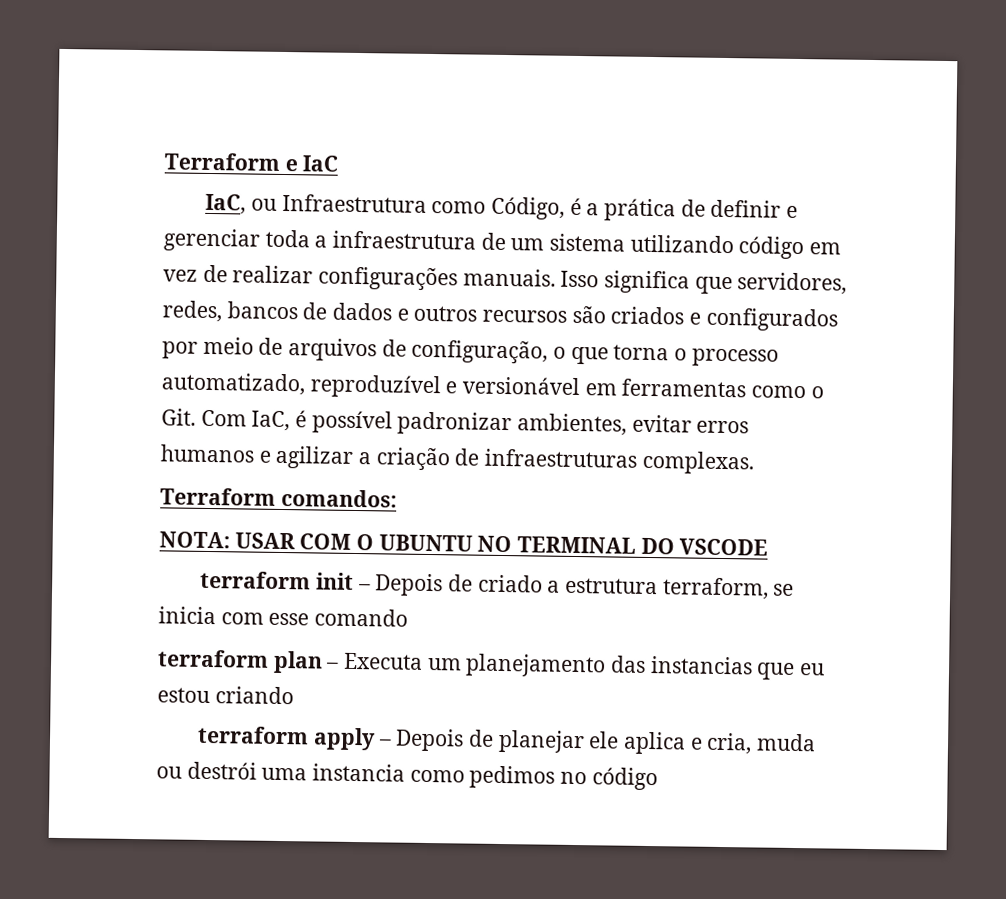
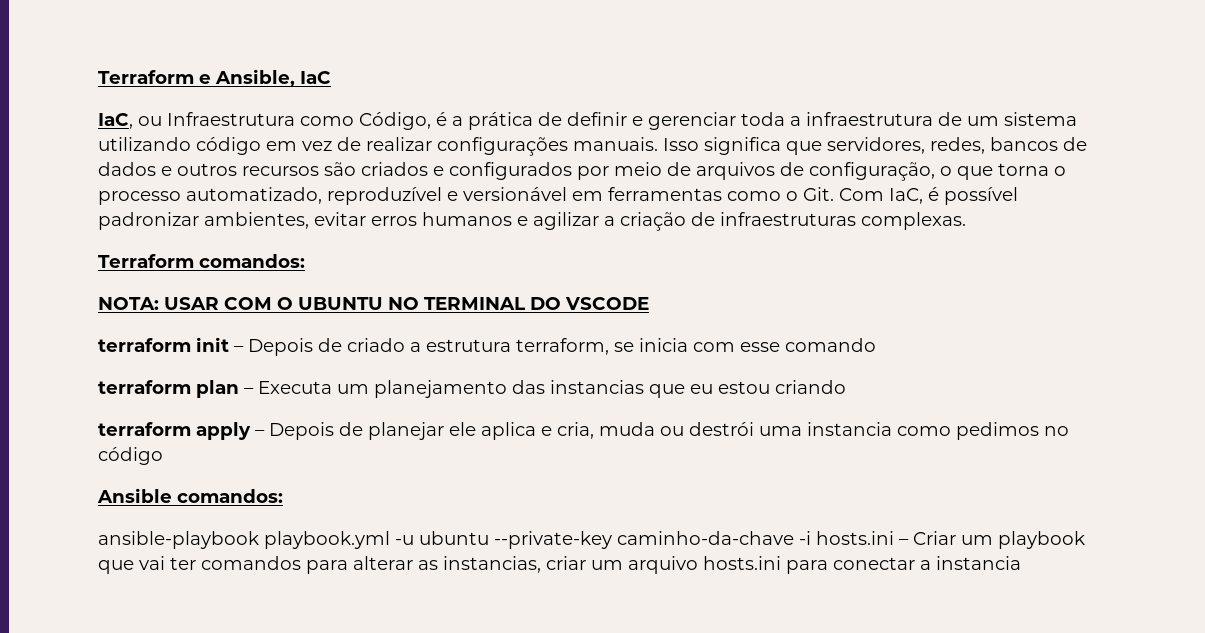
(298, 165) none -> [215,69,295,87] Ansible,
(658, 779) none -> [97,488,283,503] [98,531,1085,549] [98,556,1021,574] // Ansible comandos: // ansible-playbook playbook.yml -u ubuntu --private-key caminho-da-chave -i hosts.ini – Criar um playbook que vai ter comandos para alterar as instancias, criar um arquivo hosts.ini para conectar a instancia

